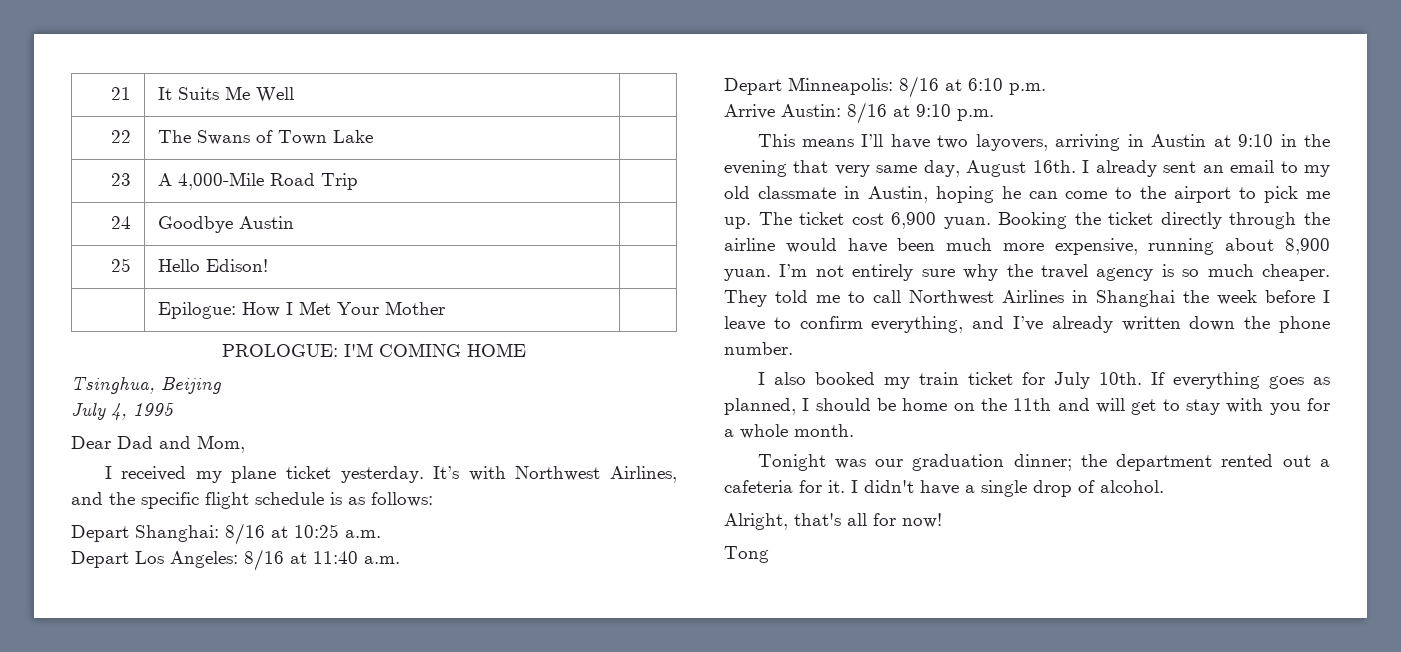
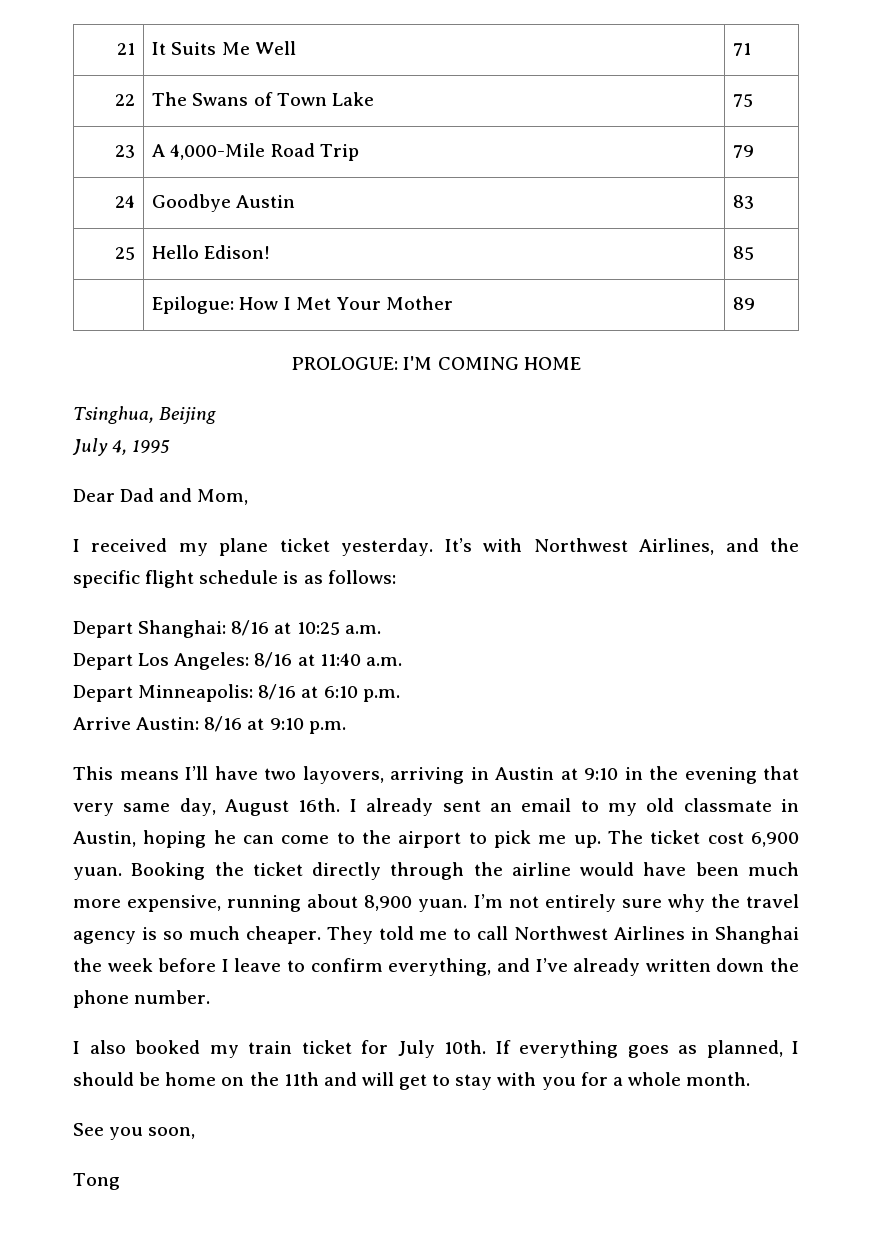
(295, 95) none -> [733,43,752,56] 71
(374, 136) none -> [733,94,754,107] 75
(359, 181) none -> [733,145,755,158] 79
(295, 222) none -> [733,195,755,209] 83
(269, 265) none -> [733,246,755,260] 85
(446, 308) none -> [733,297,756,310] 89
[757,454,1330,471] [724,480,1164,497] [724,513,942,530] Tonight was our graduation dinner; the department rented out a cafeteria for it. I didn't have a single drop of alcohol. // Alright, that's all for now! -> [73,1123,196,1140] See you soon,

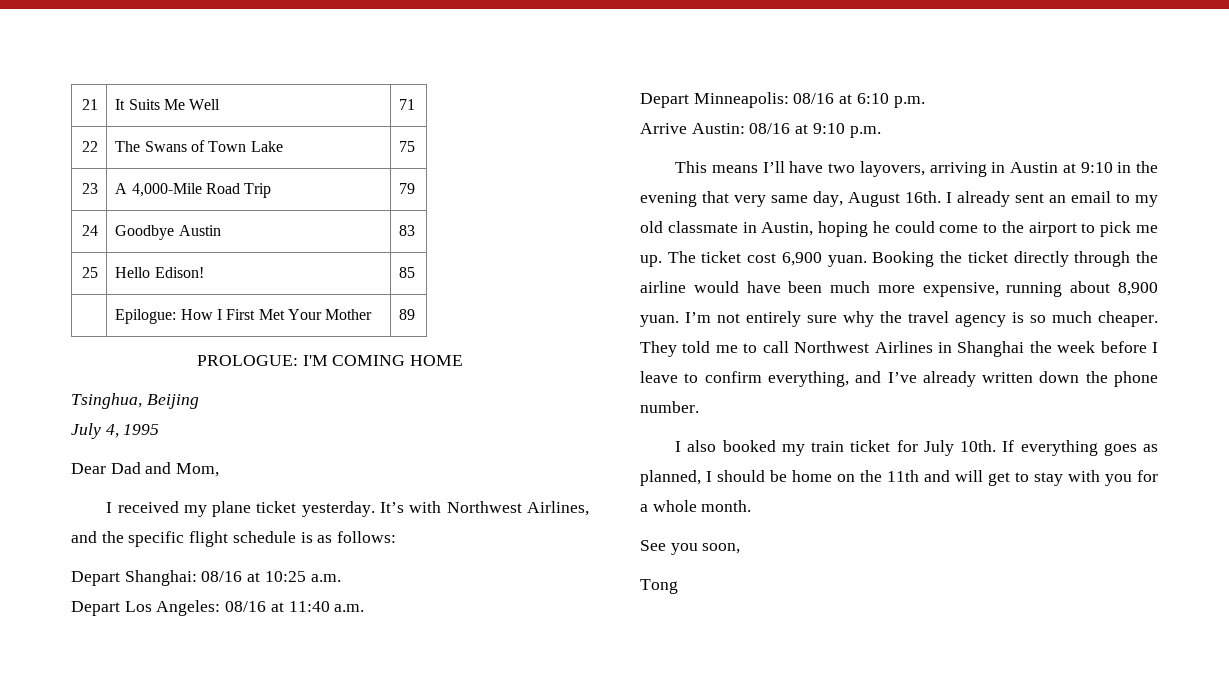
(291, 303) none -> [226,309,256,320] First
[231,620,270,636] 8/16 -> [201,571,243,582] 08/16
[254,652,293,668] 8/16 -> [225,601,267,612] 08/16
[258,684,297,700] 8/16 -> [793,93,835,104] 08/16
[204,716,243,732] 8/16 -> [749,123,791,134] 08/16
[243,835,274,844] can -> [894,221,935,233] could

